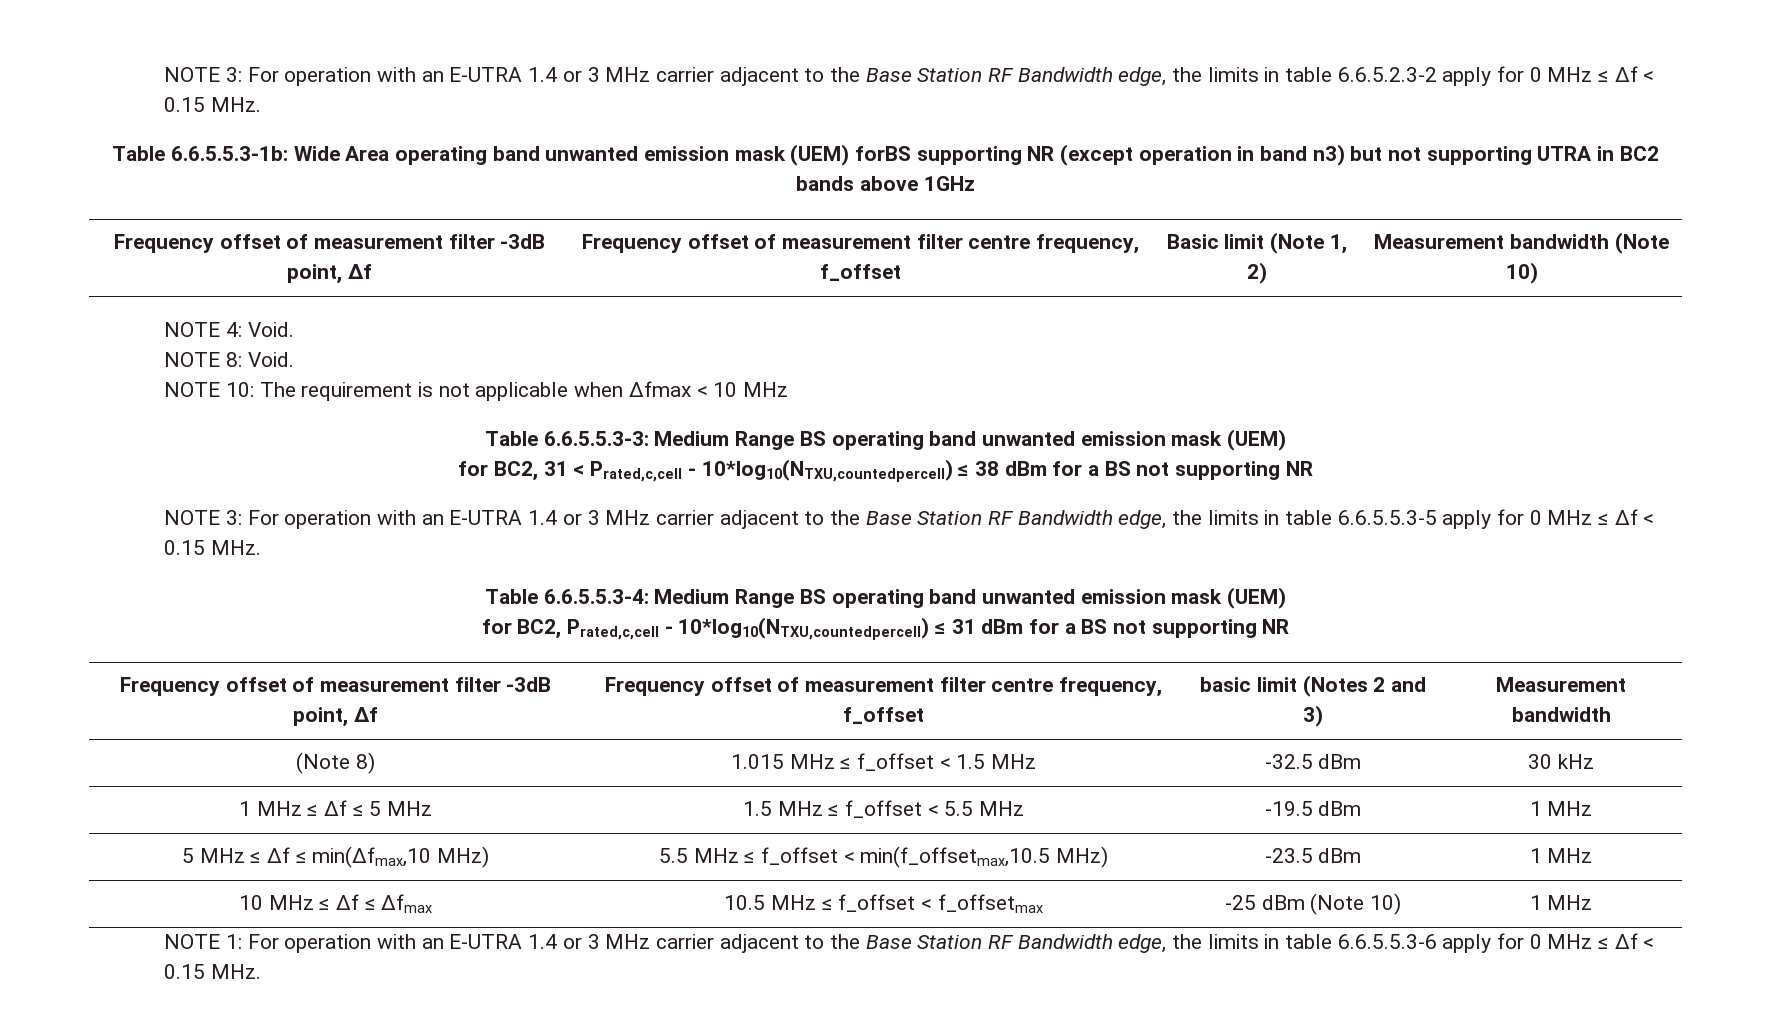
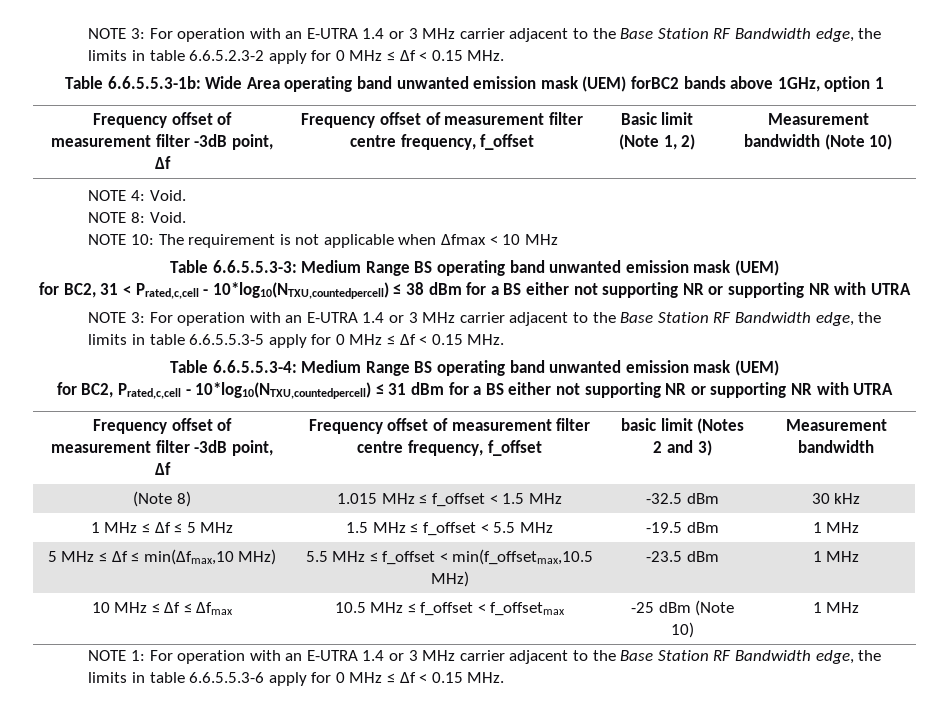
[854,144,1659,166] [796,176,975,191] forBS supporting NR (except operation in band n3) but not supporting UTRA in BC2 bands above 1GHz -> [630,76,884,92] forBC2 bands above 1GHz, option 1
[1136,461,1313,480] not supporting NR -> [525,282,911,298] either not supporting NR or supporting NR with UTRA
[1113,619,1290,638] not supporting NR -> [508,382,894,398] either not supporting NR or supporting NR with UTRA

